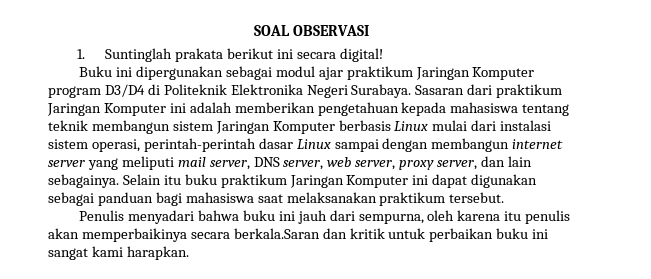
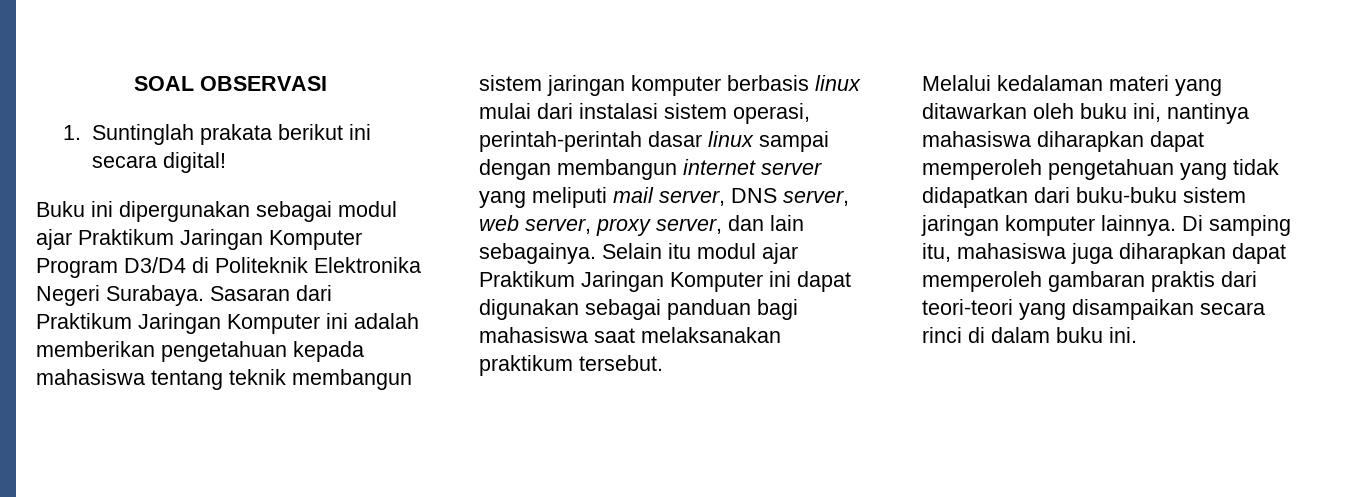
[346,66,535,80] [48,86,101,98] praktikum Jaringan Komputer program -> [78,229,362,250] [36,258,118,278] Praktikum Jaringan Komputer Program
[496,84,563,98] praktikum -> [36,313,132,329] Praktikum
[215,120,429,134] Jaringan Komputer berbasis Linux -> [547,75,861,96] jaringan komputer berbasis linux
[296,139,331,149] Linux -> [708,131,754,147] linux
[184,174,287,188] buku praktikum -> [697,243,798,264] [479,271,575,287] modul ajar Praktikum
[79,210,571,224] [48,228,549,242] [48,246,189,260] Penulis menyadari bahwa buku ini jauh dari sempurna, oleh karena itu penulis akan memperbaikinya secara berkala.Saran dan kritik untuk perbaikan buku ini sangat kami harapkan. -> [922,75,1222,96] [922,103,1249,124] [922,131,1204,152] [922,159,1279,180] [922,187,1246,208] [921,215,1291,236] [922,243,1286,264] [922,271,1257,292] [922,299,1265,320] [922,327,1137,343] Melalui kedalaman materi yang ditawarkan oleh buku ini, nantinya mahasiswa diharapkan dapat memperoleh pengetahuan yang tidak didapatkan dari buku-buku sistem jaringan komputer lainnya. Di samping itu, mahasiswa juga diharapkan dapat memperoleh gambaran praktis dari teori-teori yang disampaikan secara rinci di dalam buku ini.

